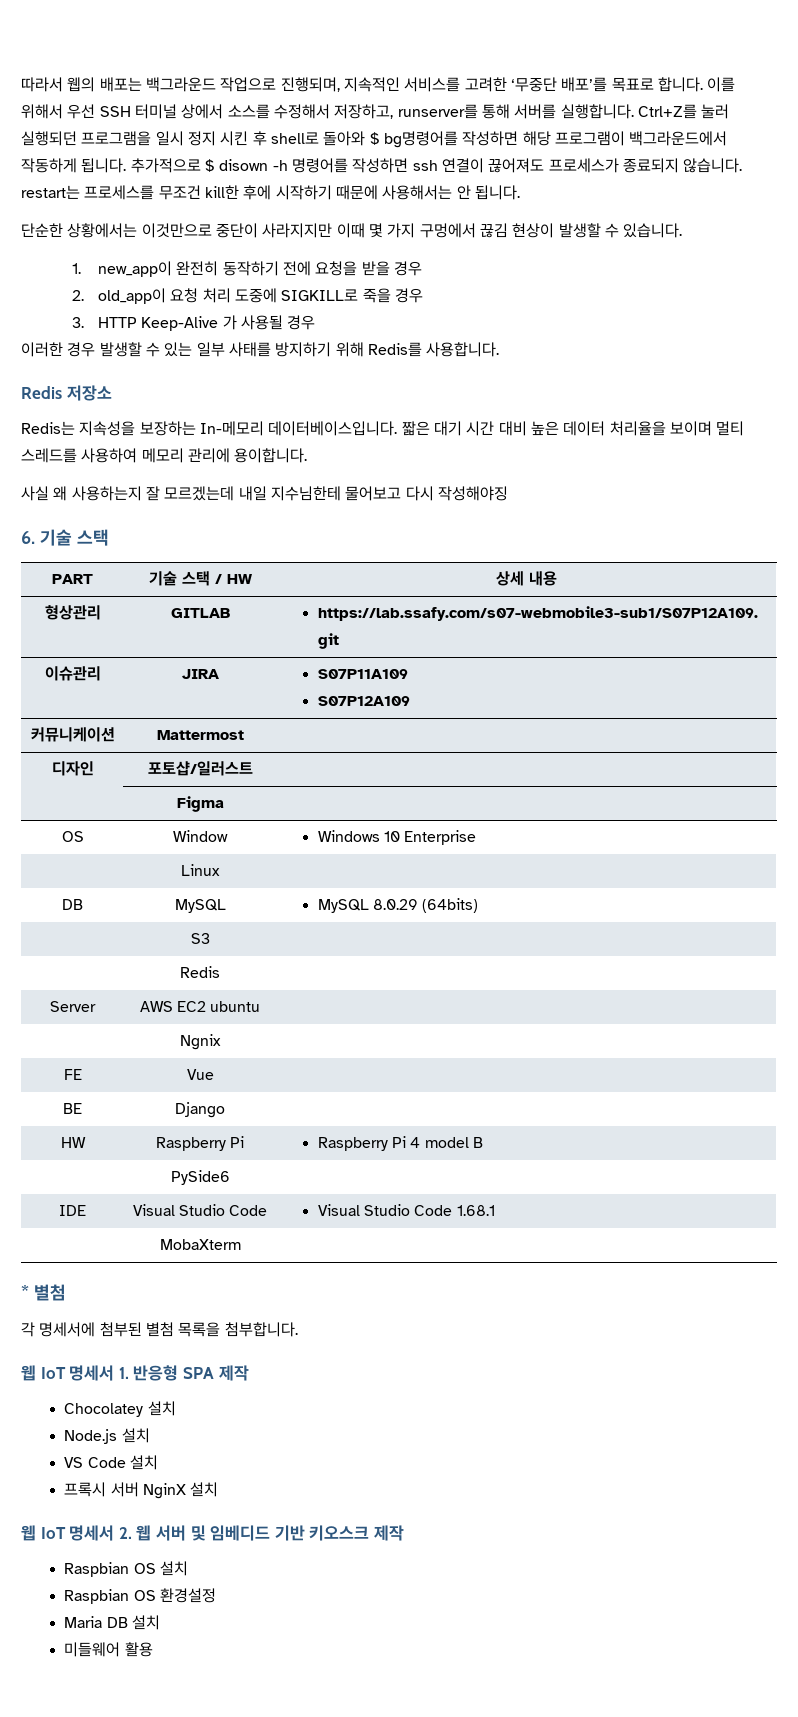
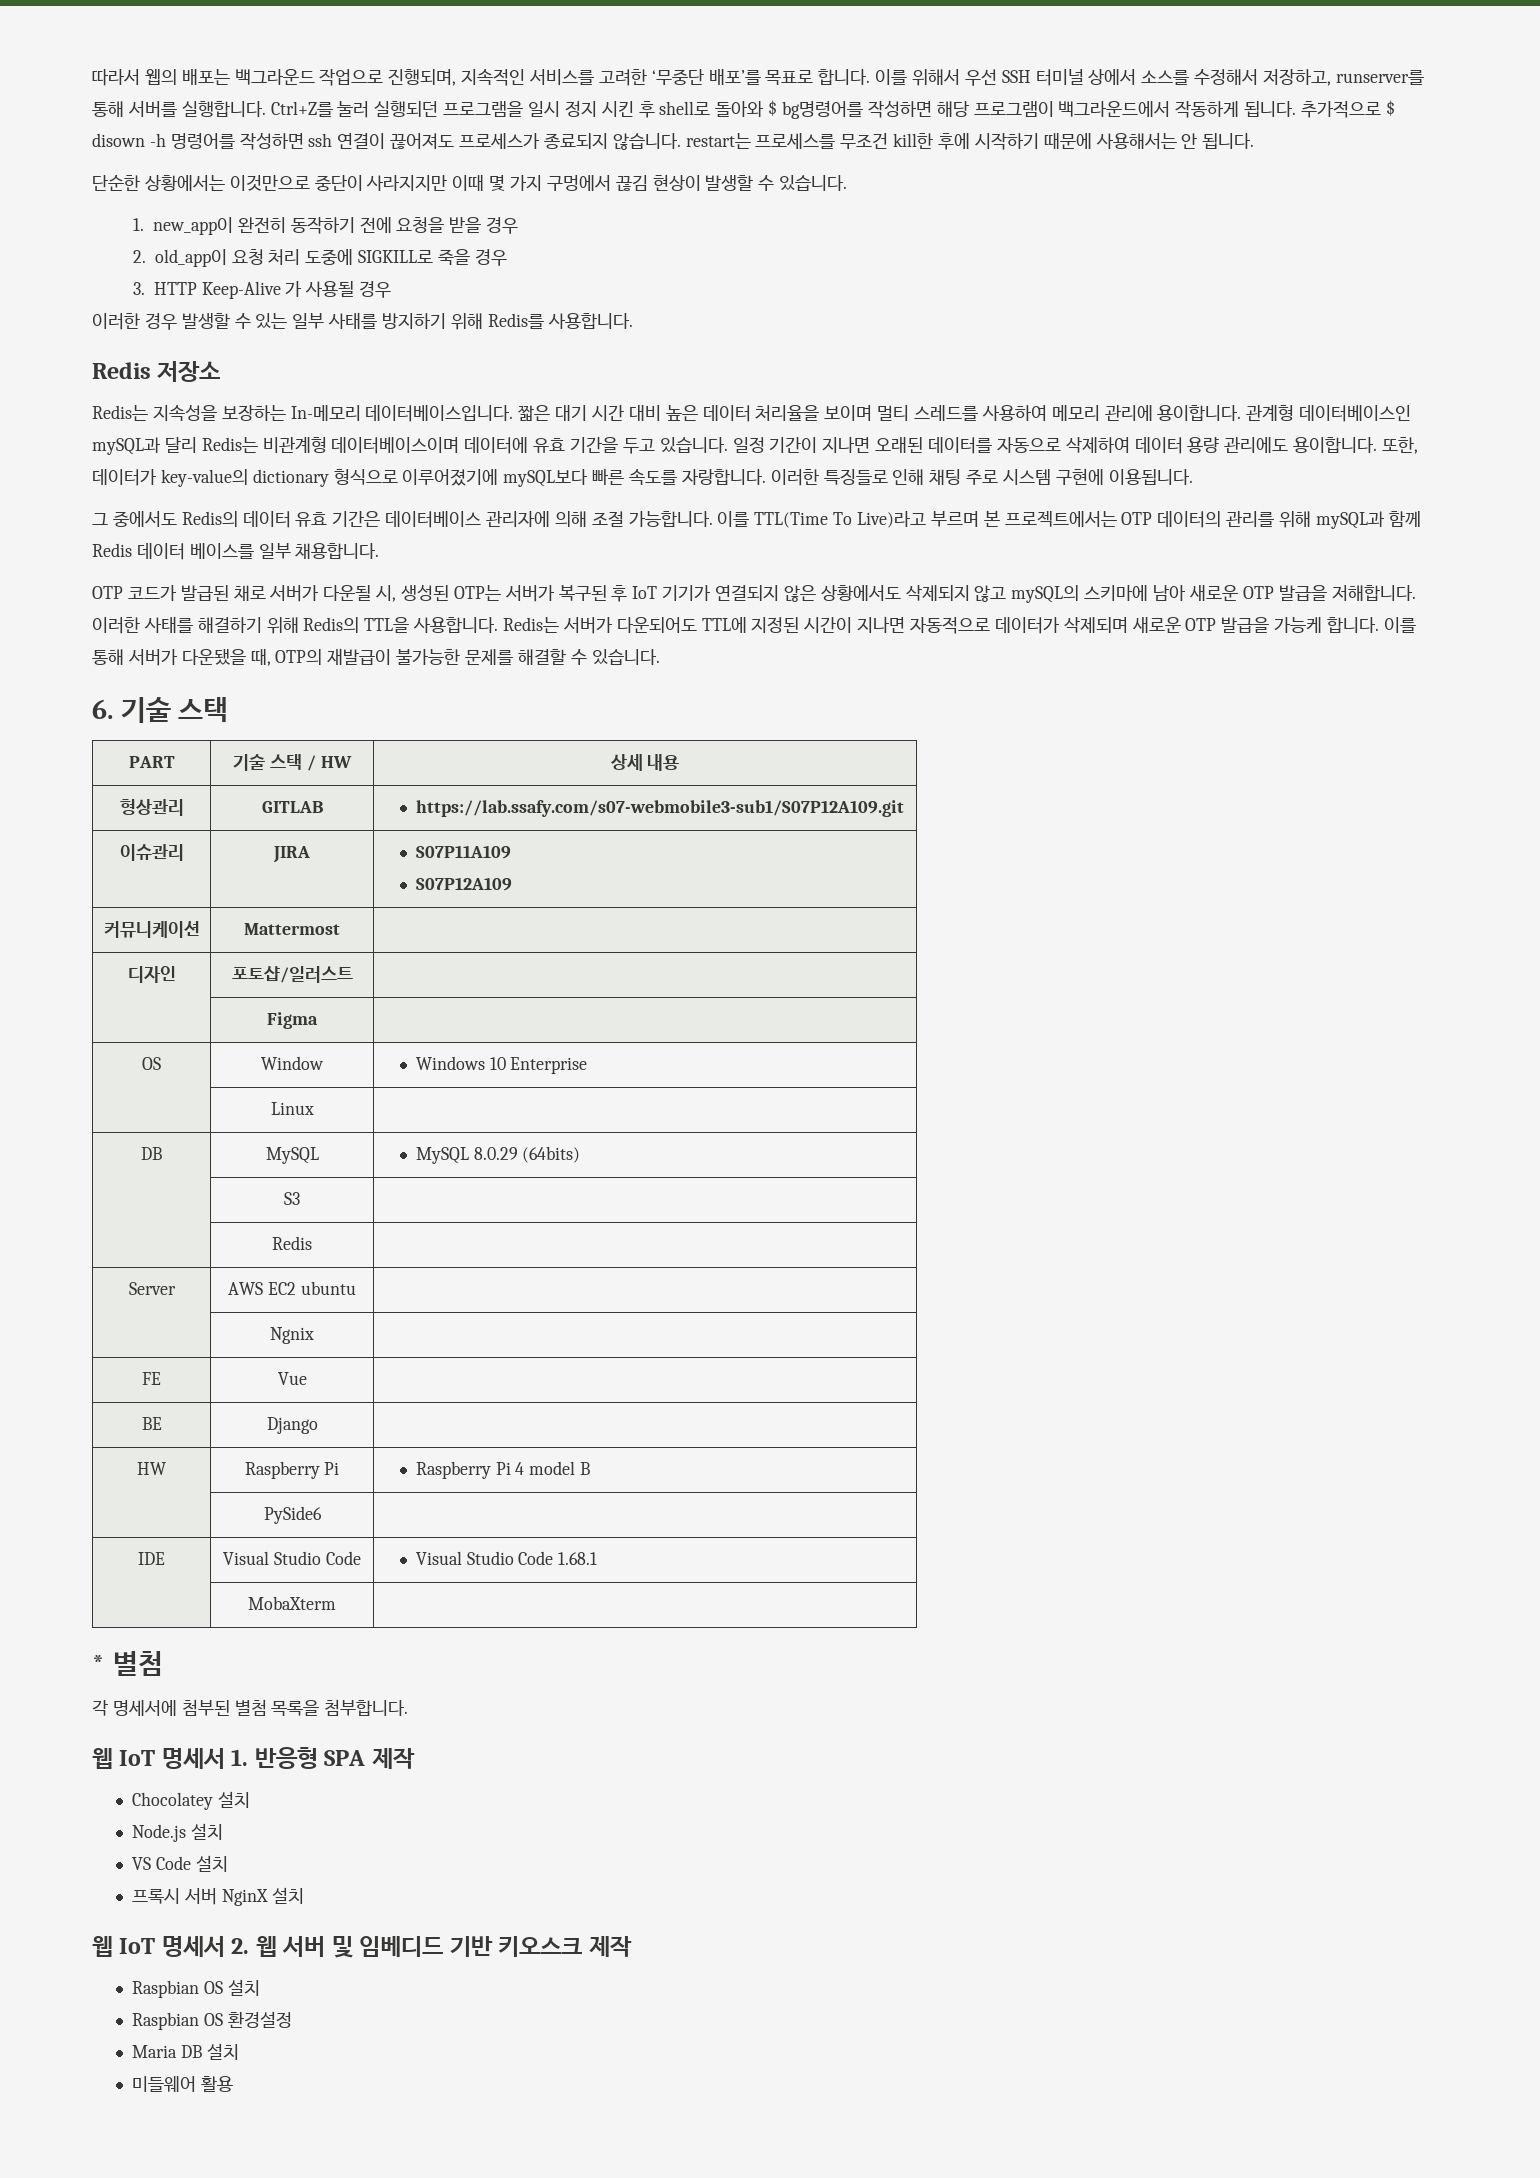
[21,486,508,501] // 사실 왜 사용하는지 잘 모르겠는데 내일 지수님한테 물어보고 다시 작성해야징 -> [1246,404,1412,422] [92,436,1419,455] [92,468,1193,487] [92,510,1421,529] [92,543,380,560] [92,585,1416,603] [92,616,1416,634] [92,648,660,666] 관계형 데이터베이스인 mySQL과 달리 Redis는 비관계형 데이터베이스이며 데이터에 유효 기간을 두고 있습니다. 일정 기간이 지나면 오래된 데이터를 자동으로 삭제하여 데이터 용량 관리에도 용이합니다. 또한, 데이터가 key-value의 dictionary 형식으로 이루어졌기에 mySQL보다 빠른 속도를 자랑합니다. 이러한 특징들로 인해 채팅 주로 시스템 구현에 이용됩니다. // 그 중에서도 Redis의 데이터 유효 기간은 데이터베이스 관리자에 의해 조절 가능합니다. 이를 TTL(Time To Live)라고 부르며 본 프로젝트에서는 OTP 데이터의 관리를 위해 mySQL과 함께 Redis 데이터 베이스를 일부 채용합니다. // OTP 코드가 발급된 채로 서버가 다운될 시, 생성된 OTP는 서버가 복구된 후 IoT 기기가 연결되지 않은 상황에서도 삭제되지 않고 mySQL의 스키마에 남아 새로운 OTP 발급을 저해합니다. 이러한 사태를 해결하기 위해 Redis의 TTL을 사용합니다. Redis는 서버가 다운되어도 TTL에 지정된 시간이 지나면 자동적으로 데이터가 삭제되며 새로운 OTP 발급을 가능케 합니다. 이를 통해 서버가 다운됐을 때, OTP의 재발급이 불가능한 문제를 해결할 수 있습니다.

